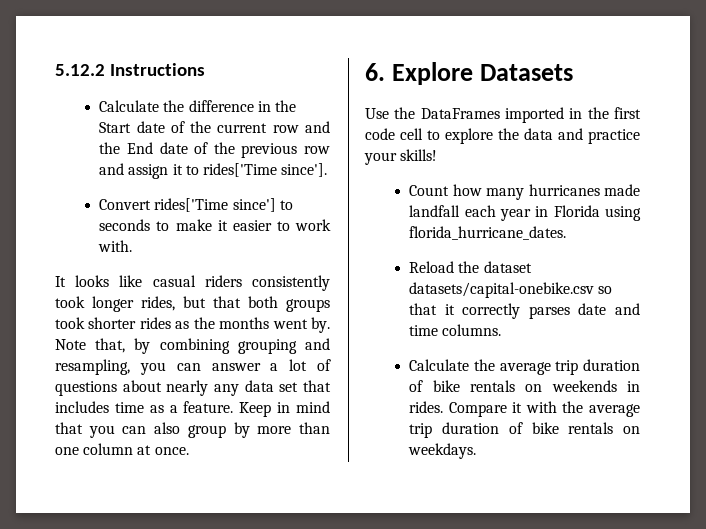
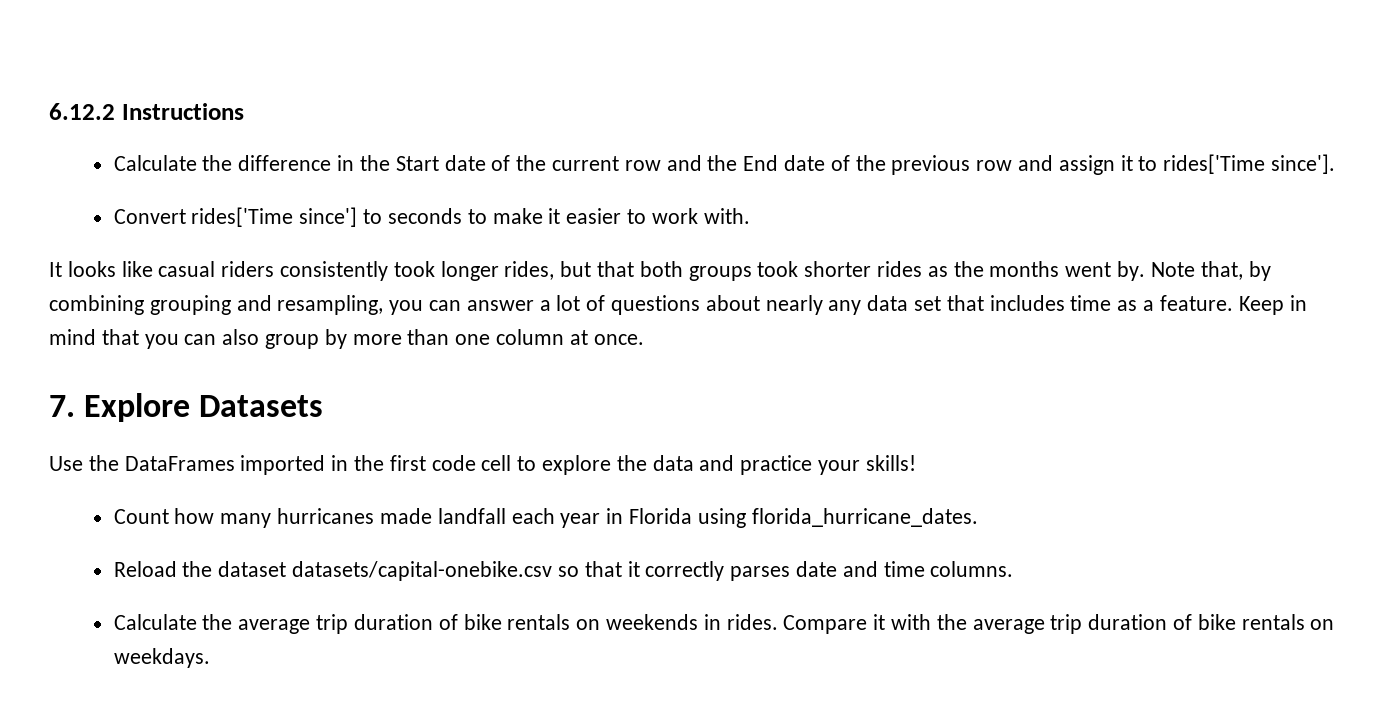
[55,64,105,76] 5.12.2 -> [49,103,115,120] 6.12.2
[365,63,385,81] 6. -> [49,395,75,417] 7.

